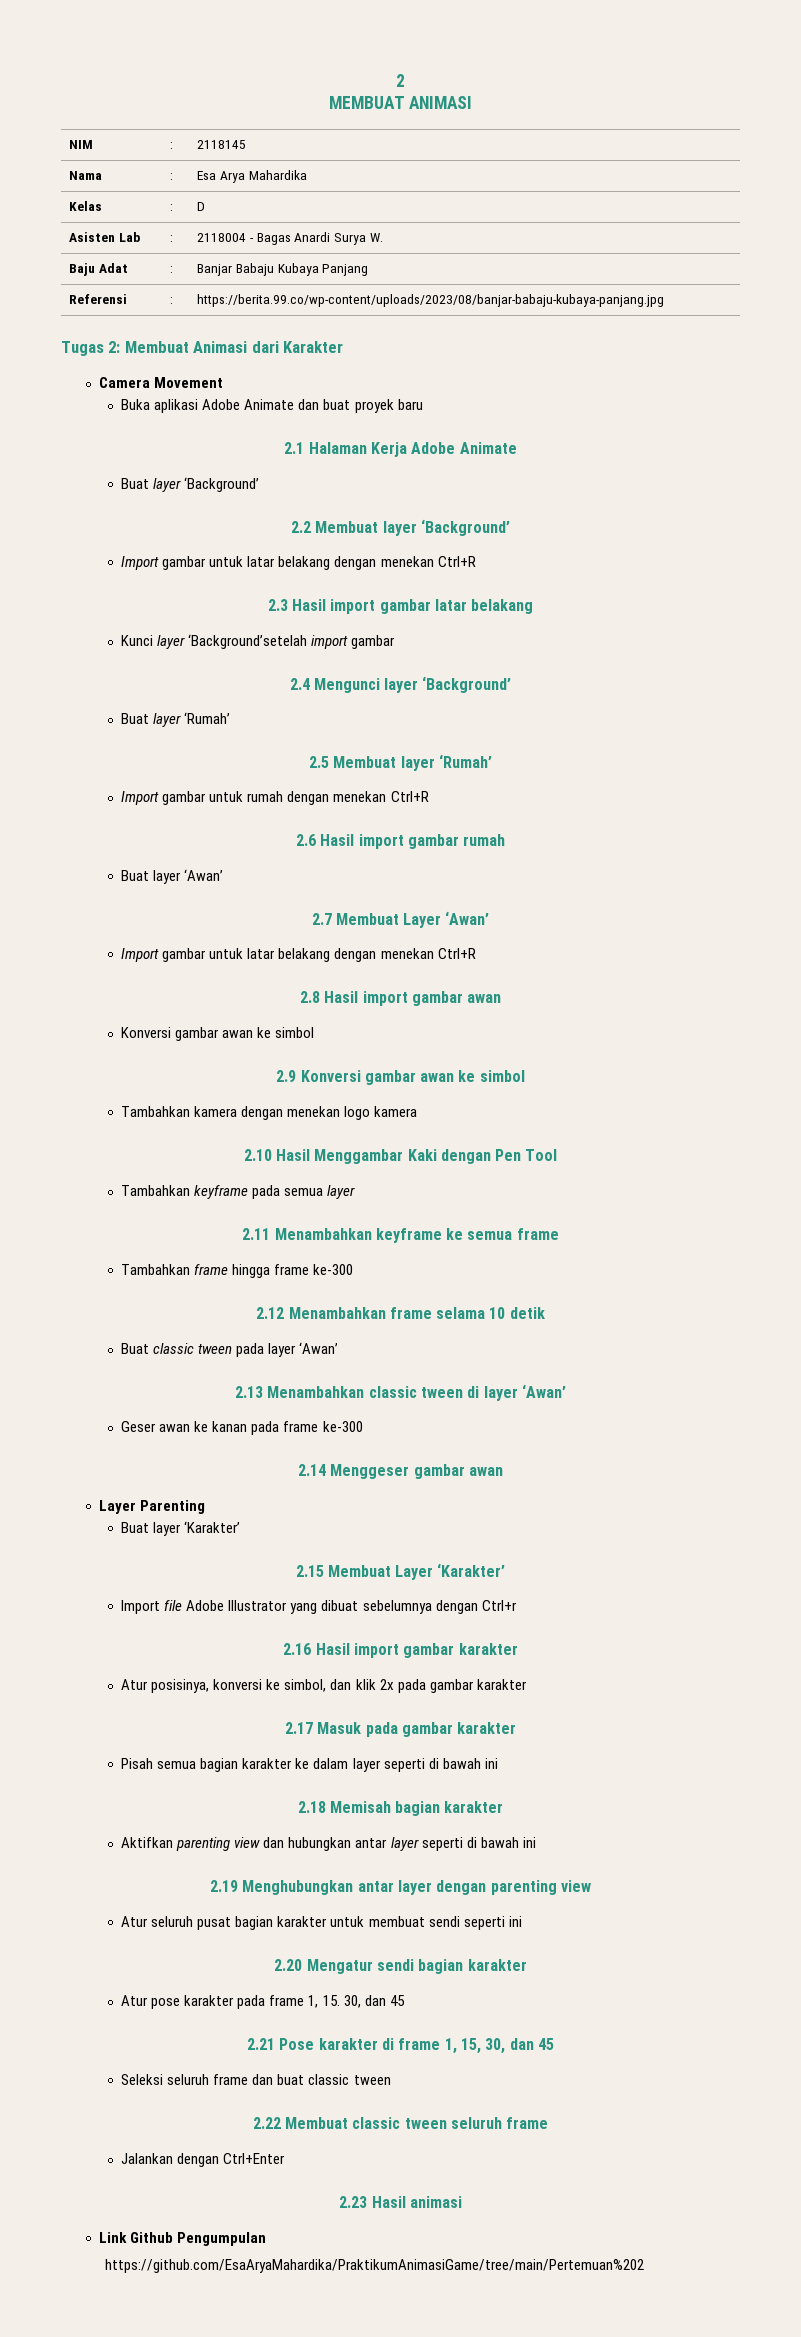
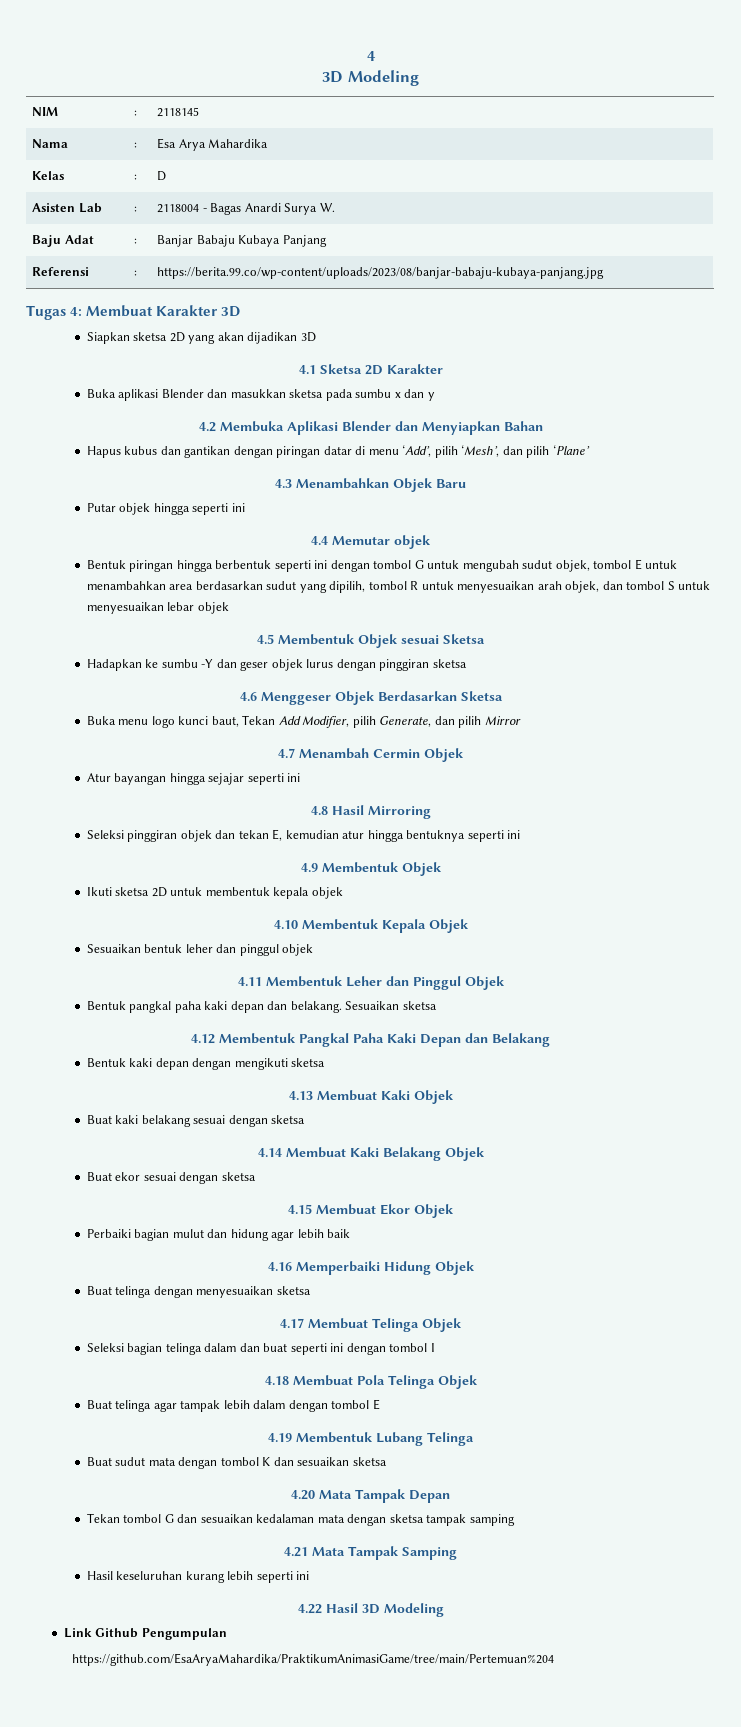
[396,74,405,87] [328,96,473,109] 2 // MEMBUAT ANIMASI -> [366,51,376,61] [322,70,419,86] 4 // 3D Modeling
[108,341,344,353] [99,377,224,388] [121,399,423,413] [284,442,517,457] [121,477,260,492] [291,519,510,536] [121,556,476,570] [267,599,534,614] [121,634,396,649] [289,676,512,693] [121,712,231,727] [309,754,492,771] [121,791,429,805] [295,834,506,849] [121,869,224,884] [311,911,490,928] [121,948,476,962] [299,991,502,1006] [121,1027,315,1041] [276,1070,525,1085] [121,1106,418,1120] [243,1149,558,1164] [121,1185,356,1199] [242,1228,559,1243] [121,1264,354,1278] [256,1307,545,1319] [121,1342,339,1357] [235,1384,566,1401] [121,1421,363,1435] [298,1464,503,1479] [99,1500,206,1514] [121,1521,241,1536] [295,1563,506,1580] [121,1600,517,1614] [283,1643,518,1658] [121,1679,527,1693] [284,1722,517,1737] [121,1758,498,1772] [297,1801,504,1816] [121,1837,536,1851] [210,1880,591,1895] [121,1916,522,1930] [274,1959,527,1974] [121,1995,405,2009] [247,2038,554,2054] [121,2074,391,2085] [252,2117,549,2129] [121,2153,286,2167] [339,2196,462,2208] 2: Membuat Animasi dari Karakter // Camera Movement // Buka aplikasi Adobe Animate dan buat proyek baru // 2.1 Halaman Kerja Adobe Animate // Buat layer ‘Background’ // 2.2 Membuat layer ‘Background’ // Import gambar untuk latar belakang dengan menekan Ctrl+R // 2.3 Hasil import gambar latar belakang // Kunci layer ‘Background’setelah import gambar // 2.4 Mengunci layer ‘Background’ // Buat layer ‘Rumah’ // 2.5 Membuat layer ‘Rumah’ // Import gambar untuk rumah dengan menekan Ctrl+R // 2.6 Hasil import gambar rumah // Buat layer ‘Awan’ // 2.7 Membuat Layer ‘Awan’ // Import gambar untuk latar belakang dengan menekan Ctrl+R // 2.8 Hasil import gambar awan // Konversi gambar awan ke simbol // 2.9 Konversi gambar awan ke simbol // Tambahkan kamera dengan menekan logo kamera // 2.10 Hasil Menggambar Kaki dengan Pen Tool // Tambahkan keyframe pada semua layer // 2.11 Menambahkan keyframe ke semua frame // Tambahkan frame hingga frame ke-300 // 2.12 Menambahkan frame selama 10 detik // Buat classic tween pada layer ‘Awan’ // 2.13 Menambahkan classic tween di layer ‘Awan’ // Geser awan ke kanan pada frame ke-300 // 2.14 Menggeser gambar awan // Layer Parenting // Buat layer ‘Karakter’ // 2.15 Membuat Layer ‘Karakter’ // Import file Adobe Illustrator yang dibuat sebelumnya dengan Ctrl+r // 2.16 Hasil import gambar karakter // Atur posisinya, konversi ke simbol, dan klik 2x pada gambar karakter // 2.17 Masuk pada gambar karakter // Pisah semua bagian karakter ke dalam layer seperti di bawah ini // 2.18 Memisah bagian karakter // Aktifkan parenting view dan hubungkan antar layer seperti di bawah ini // 2.19 Menghubungkan antar layer dengan parenting view // Atur seluruh pusat bagian karakter untuk membuat sendi seperti ini // 2.20 Mengatur sendi bagian karakter // Atur pose karakter pada frame 1, 15. 30, dan 45 // 2.21 Pose karakter di frame 1, 15, 30, dan 45 // Seleksi seluruh frame dan buat classic tween // 2.22 Membuat classic tween seluruh frame // Jalankan dengan Ctrl+Enter // 2.23 Hasil animasi -> [70,305,241,317] [86,332,316,344] [298,364,443,375] [86,389,435,401] [198,421,543,435] [86,445,590,458] [275,478,466,492] [86,503,245,515] [311,535,431,549] [86,559,678,572] [86,581,711,593] [86,602,229,614] [257,634,485,648] [86,659,467,671] [239,691,503,705] [86,715,521,728] [278,748,464,762] [86,773,301,785] [310,805,431,819] [86,829,521,842] [300,862,442,876] [86,887,343,899] [273,919,469,933] [86,944,314,956] [237,976,505,990] [86,1001,437,1013] [191,1033,550,1047] [86,1058,326,1070] [288,1090,454,1104] [86,1115,306,1127] [257,1147,485,1161] [86,1172,256,1184] [288,1204,454,1218] [86,1229,351,1241] [267,1261,475,1275] [86,1286,311,1298] [280,1318,462,1332] [86,1343,435,1355] [264,1375,478,1389] [86,1399,380,1412] [268,1432,474,1446] [86,1457,387,1469] [291,1489,450,1503] [86,1513,515,1526] [284,1546,457,1560] [86,1571,310,1583] [297,1603,444,1617] 4: Membuat Karakter 3D // Siapkan sketsa 2D yang akan dijadikan 3D // 4.1 Sketsa 2D Karakter // Buka aplikasi Blender dan masukkan sketsa pada sumbu x dan y // 4.2 Membuka Aplikasi Blender dan Menyiapkan Bahan // Hapus kubus dan gantikan dengan piringan datar di menu ‘Add’, pilih ‘Mesh’, dan pilih ‘Plane’ // 4.3 Menambahkan Objek Baru // Putar objek hingga seperti ini // 4.4 Memutar objek // Bentuk piringan hingga berbentuk seperti ini dengan tombol G untuk mengubah sudut objek, tombol E untuk menambahkan area berdasarkan sudut yang dipilih, tombol R untuk menyesuaikan arah objek, dan tombol S untuk menyesuaikan lebar objek // 4.5 Membentuk Objek sesuai Sketsa // Hadapkan ke sumbu -Y dan geser objek lurus dengan pinggiran sketsa // 4.6 Menggeser Objek Berdasarkan Sketsa // Buka menu logo kunci baut, Tekan Add Modifier, pilih Generate, dan pilih Mirror // 4.7 Menambah Cermin Objek // Atur bayangan hingga sejajar seperti ini // 4.8 Hasil Mirroring // Seleksi pinggiran objek dan tekan E, kemudian atur hingga bentuknya seperti ini // 4.9 Membentuk Objek // Ikuti sketsa 2D untuk membentuk kepala objek // 4.10 Membentuk Kepala Objek // Sesuaikan bentuk leher dan pinggul objek // 4.11 Membentuk Leher dan Pinggul Objek // Bentuk pangkal paha kaki depan dan belakang. Sesuaikan sketsa // 4.12 Membentuk Pangkal Paha Kaki Depan dan Belakang // Bentuk kaki depan dengan mengikuti sketsa // 4.13 Membuat Kaki Objek // Buat kaki belakang sesuai dengan sketsa // 4.14 Membuat Kaki Belakang Objek // Buat ekor sesuai dengan sketsa // 4.15 Membuat Ekor Objek // Perbaiki bagian mulut dan hidung agar lebih baik // 4.16 Memperbaiki Hidung Objek // Buat telinga dengan menyesuaikan sketsa // 4.17 Membuat Telinga Objek // Seleksi bagian telinga dalam dan buat seperti ini dengan tombol I // 4.18 Membuat Pola Telinga Objek // Buat telinga agar tampak lebih dalam dengan tombol E // 4.19 Membentuk Lubang Telinga // Buat sudut mata dengan tombol K dan sesuaikan sketsa // 4.20 Mata Tampak Depan // Tekan tombol G dan sesuaikan kedalaman mata dengan sketsa tampak samping // 4.21 Mata Tampak Samping // Hasil keseluruhan kurang lebih seperti ini // 4.22 Hasil 3D Modeling
[104,2259,644,2273] https://github.com/EsaAryaMahardika/PraktikumAnimasiGame/tree/main/Pertemuan%202 -> [72,1653,555,1666] https://github.com/EsaAryaMahardika/PraktikumAnimasiGame/tree/main/Pertemuan%204

